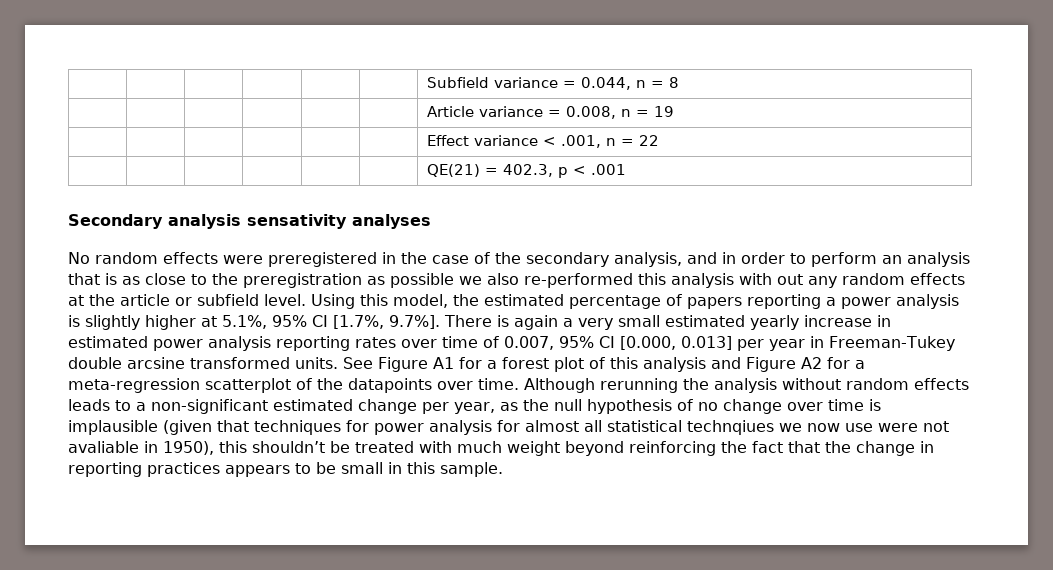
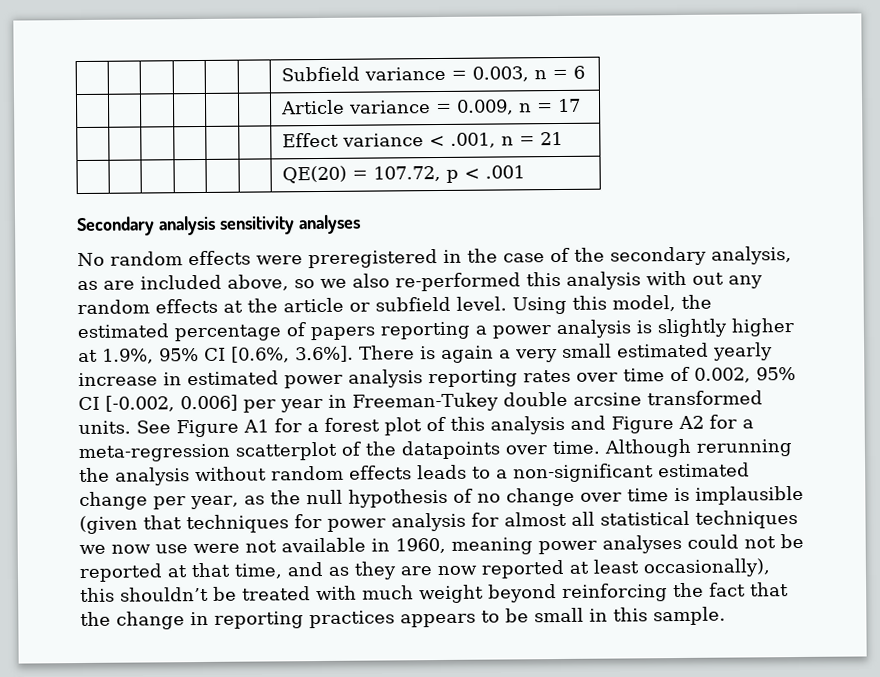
[581,77,680,90] 0.044, n = 8 -> [471,65,585,82] 0.003, n = 6
[566,106,675,119] 0.008, n = 19 -> [456,98,581,115] 0.009, n = 17
[639,135,660,146] [427,164,554,177] 22 // | | | | | | QE(21) = 402.3, -> [539,131,563,146] [281,165,441,184] 21 // | | | | | | QE(20) = 107.72,
[247,214,347,229] sensativity -> [218,215,295,235] sensitivity
[687,252,970,267] [68,273,454,288] and in order to perform an analysis that is as close to the preregistration as possible -> [77,274,315,291] as are included above, so
[222,315,440,329] 5.1%, 95% CI [1.7%, 9.7%]. -> [102,345,354,364] 1.9%, 95% CI [0.6%, 3.6%].
[504,336,732,350] 0.007, 95% CI [0.000, 0.013] -> [694,367,796,383] [78,394,238,412] 0.002, 95% CI [-0.002, 0.006]
[687,420,774,435] technqiues -> [695,510,798,529] techniques
[68,441,214,455] avaliable in 1950), -> [281,533,804,555] [79,558,771,583] available in 1960, meaning power analyses could not be reported at that time, and as they are now reported at least occasionally),

